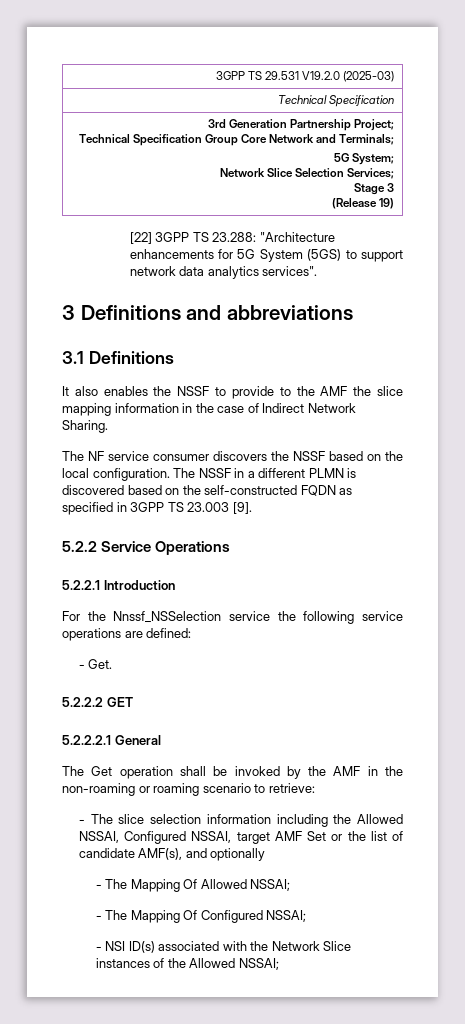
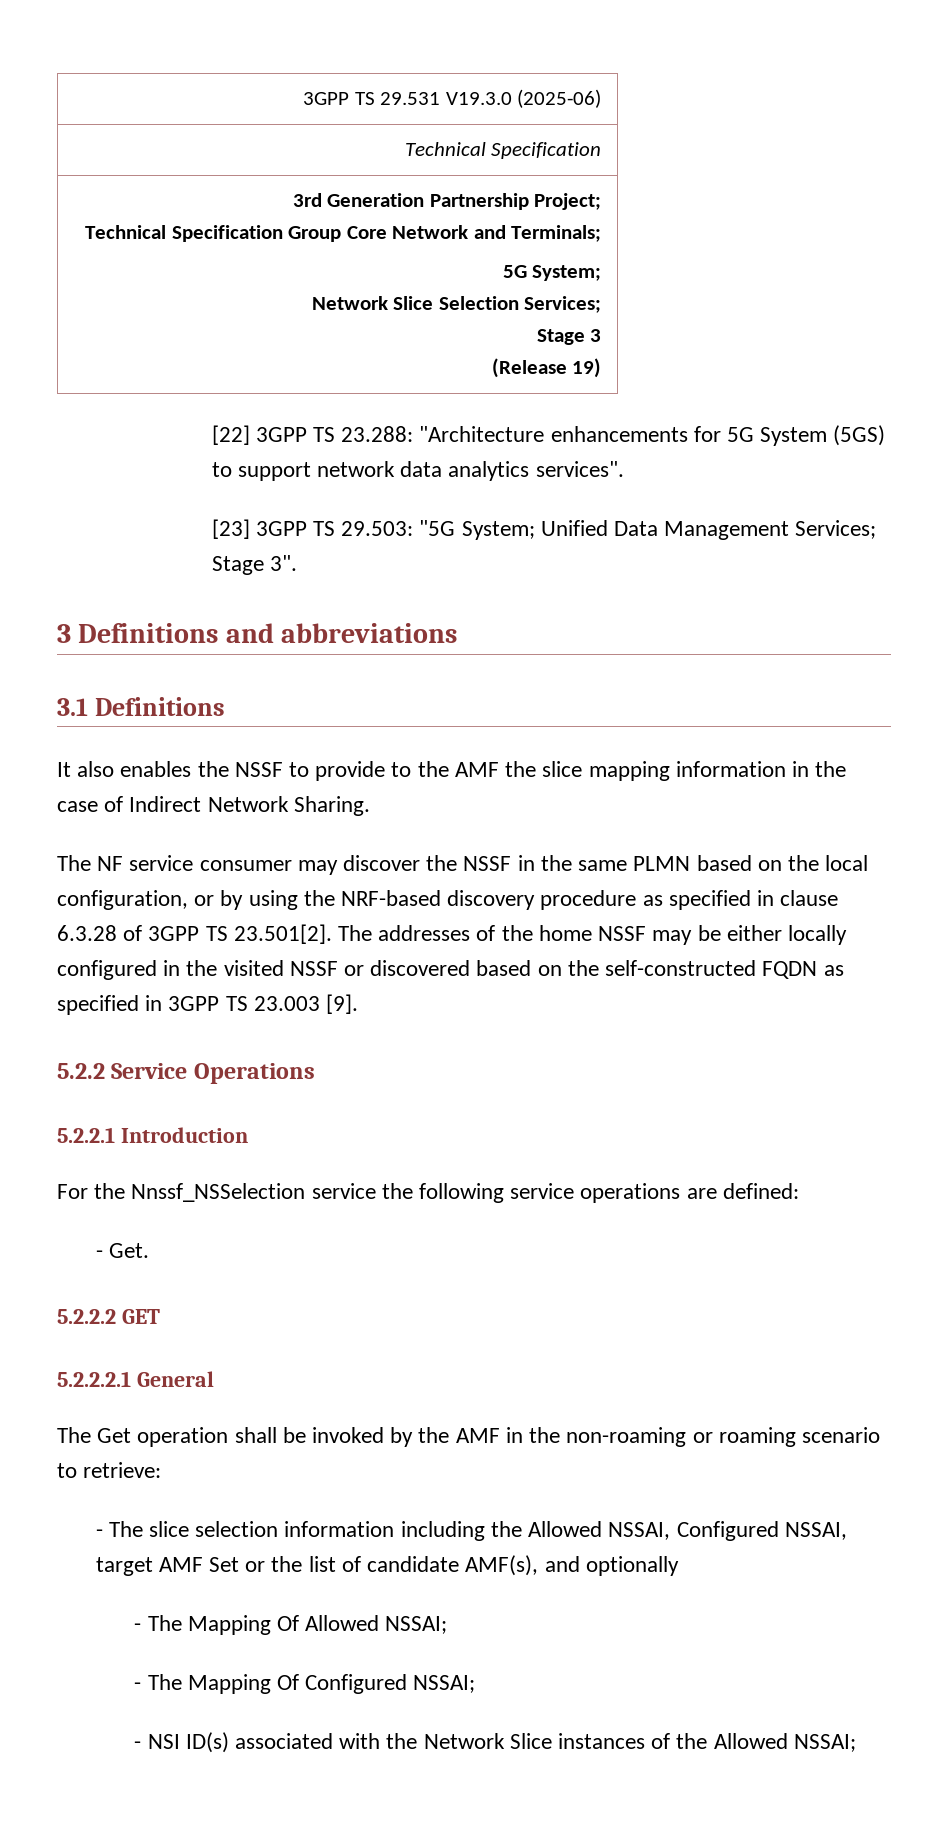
[302,71,395,82] V19.2.0 (2025-03) -> [445,89,602,108] V19.3.0 (2025-06)
(318, 271) none -> [211,519,877,540] [211,555,297,575] // [23] 3GPP TS 29.503: "5G System; Unified Data Management Services; Stage 3".
[213,451,403,461] [62,468,357,481] discovers the NSSF based on the local configuration. The NSSF in a different PLMN is -> [297,855,869,875] [57,890,839,910] [57,924,847,945] [57,960,365,980] may discover the NSSF in the same PLMN based on the local configuration, or by using the NRF-based discovery procedure as specified in clause 6.3.28 of 3GPP TS 23.501[2]. The addresses of the home NSSF may be either locally configured in the visited NSSF or

